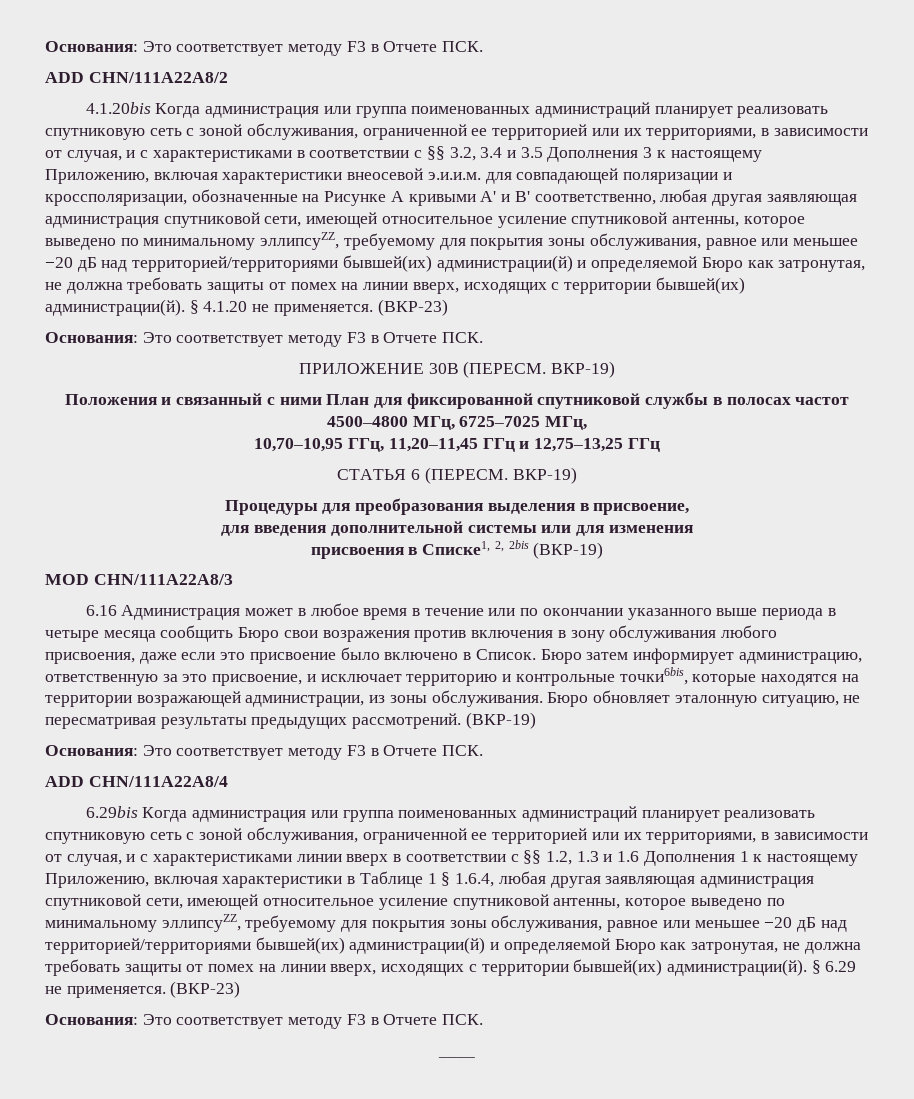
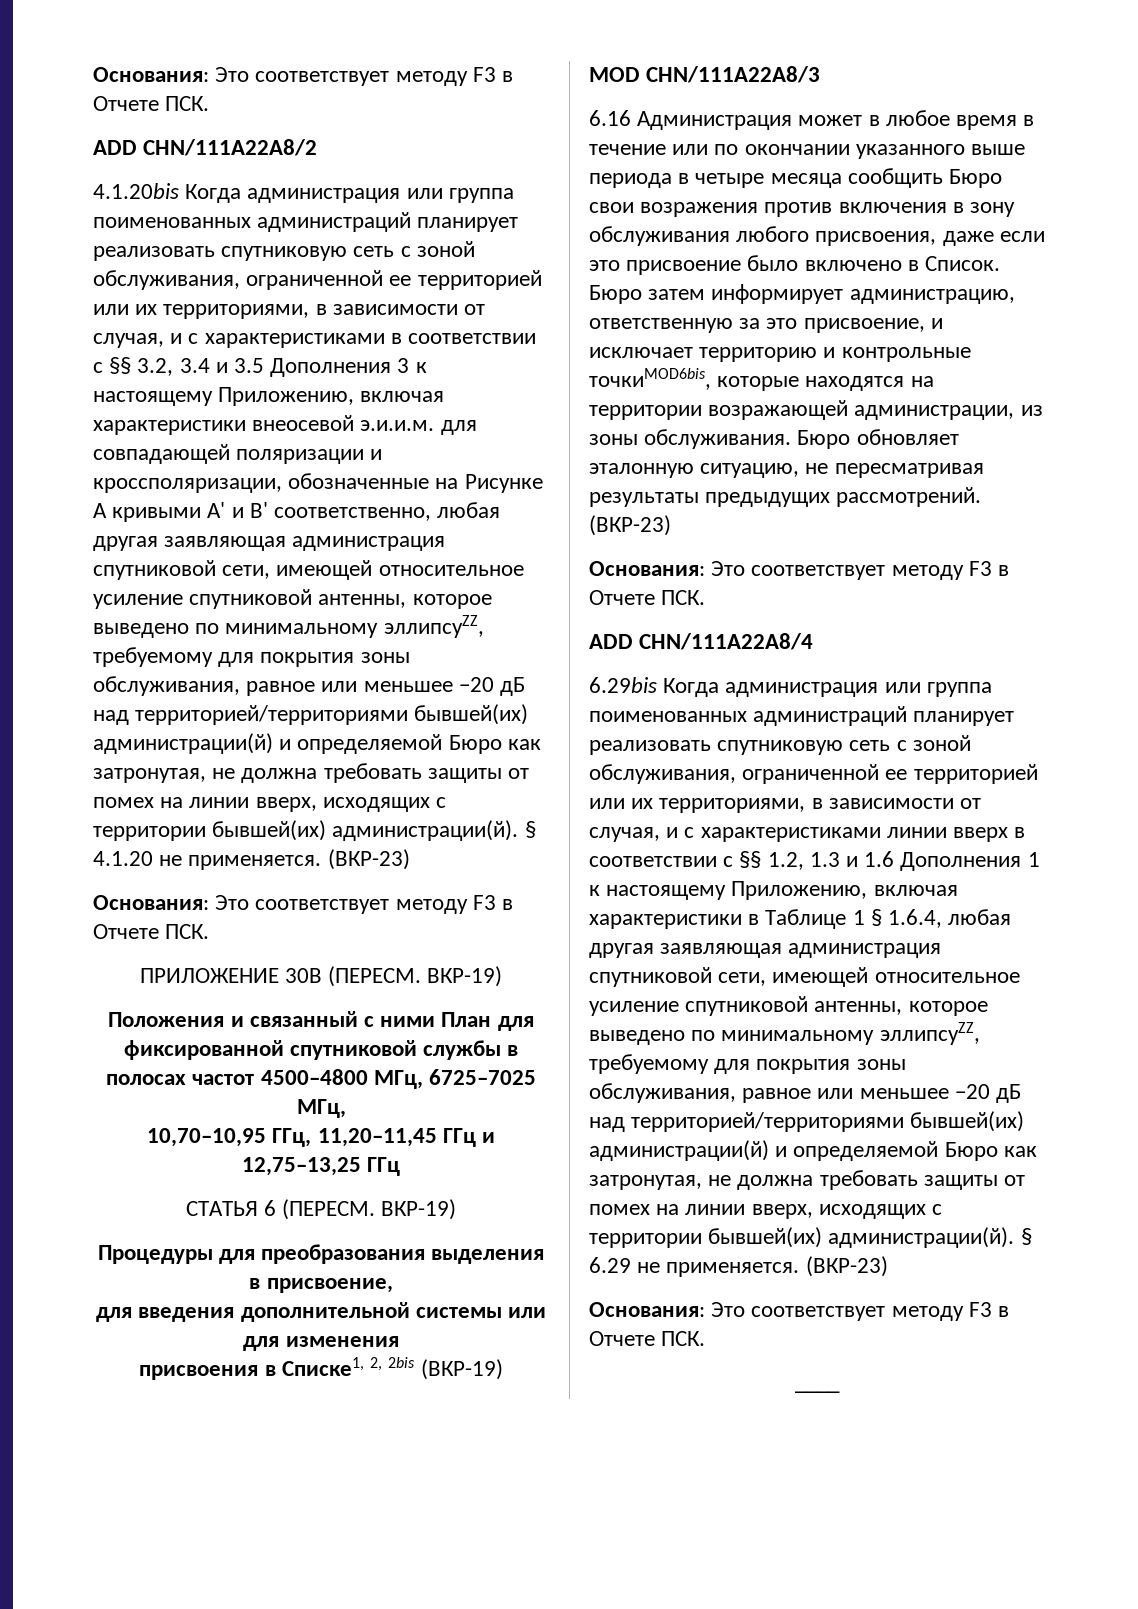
[619,667,688,685] точки6bis, -> [589,368,711,390] точкиMOD6bis,
[465,712,536,729] (ВКР-19) -> [589,515,671,536] (ВКР-23)

